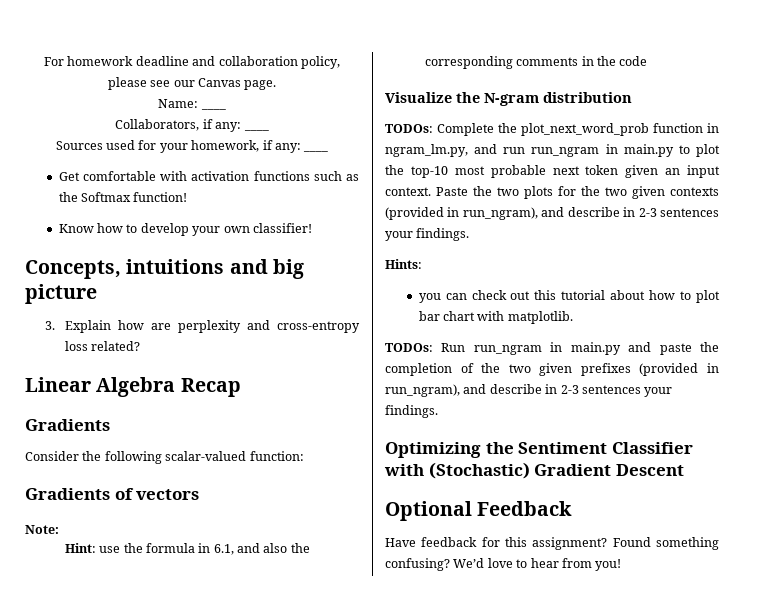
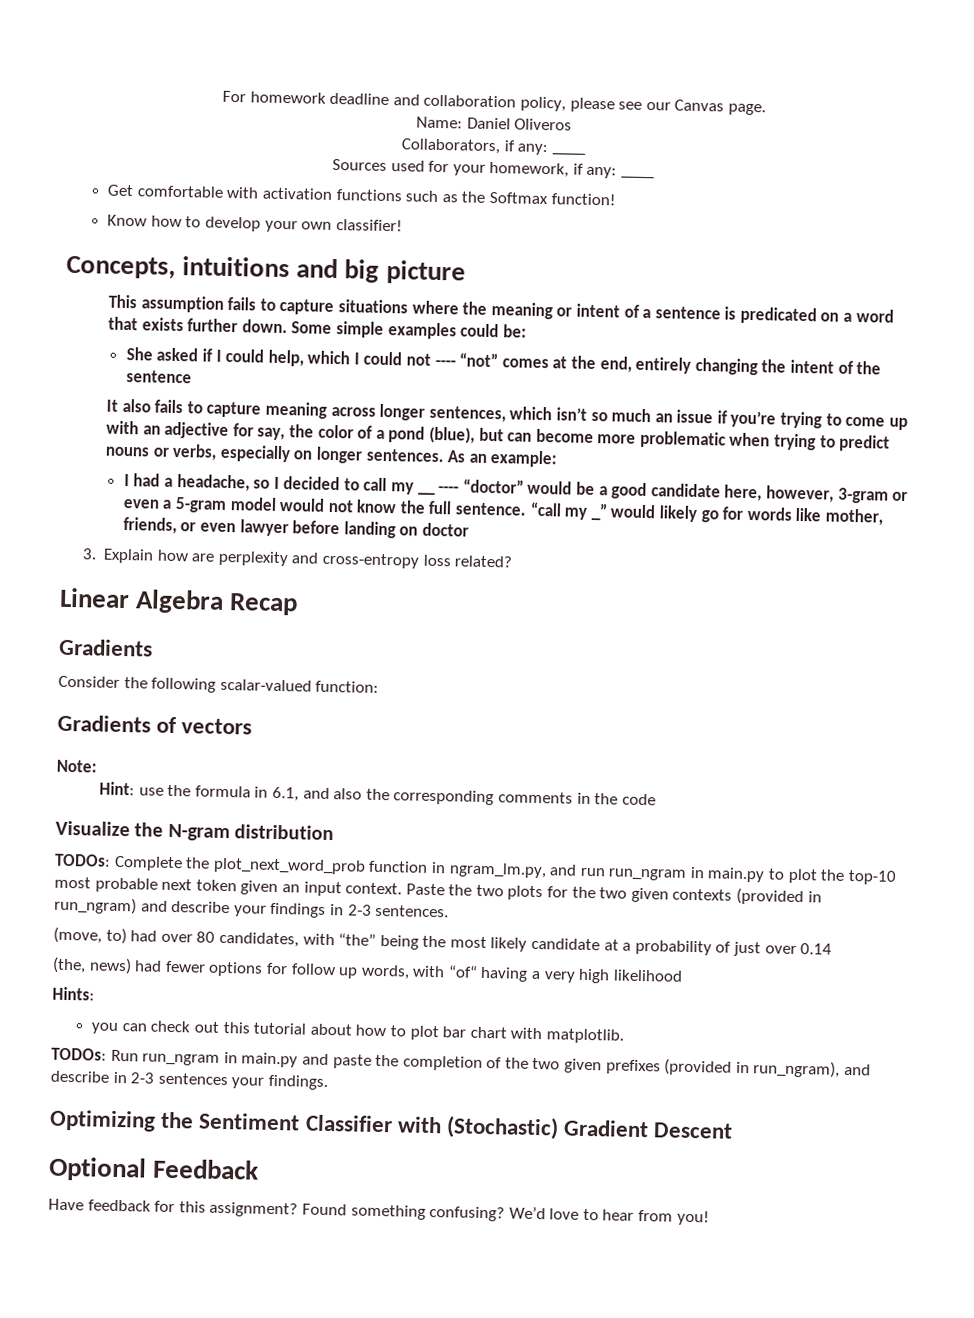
[200,108,226,110] ____ -> [466,117,573,131] Daniel Oliveros
(97, 294) none -> [108,294,894,325] [108,316,527,340] [125,347,882,376] [125,370,192,384] [106,398,908,431] [106,420,891,452] [105,443,558,468] [123,473,909,504] [122,496,883,526] [122,516,469,539] // This assumption fails to capture situations where the meaning or intent of a sentence is predicated on a word that exists further down. Some simple examples could be: // She asked if I could help, which I could not ---- “not” comes at the end, entirely changing the intent of the sentence // It also fails to capture meaning across longer sentences, which isn’t so much an issue if you’re trying to come up with an adjective for say, the color of a pond (blue), but can become more problematic when trying to predict nouns or verbs, especially on longer sentences. As an example: // I had a headache, so I decided to call my __ ---- “doctor” would be a good candidate here, however, 3-gram or even a 5-gram model would not know the full sentence. “call my _” would likely go for words like mother, friends, or even lawyer before landing on doctor
[462,207,719,220] [385,228,470,241] run_ngram), and describe in 2-3 sentences your findings. -> [54,896,450,918] [53,926,833,957] [52,956,683,984] run_ngram) and describe your findings in 2-3 sentences. // (move, to) had over 80 candidates, with “the” being the most likely candidate at a probability of just over 0.14 // (the, news) had fewer options for follow up words, with “of“ having a very high likelihood

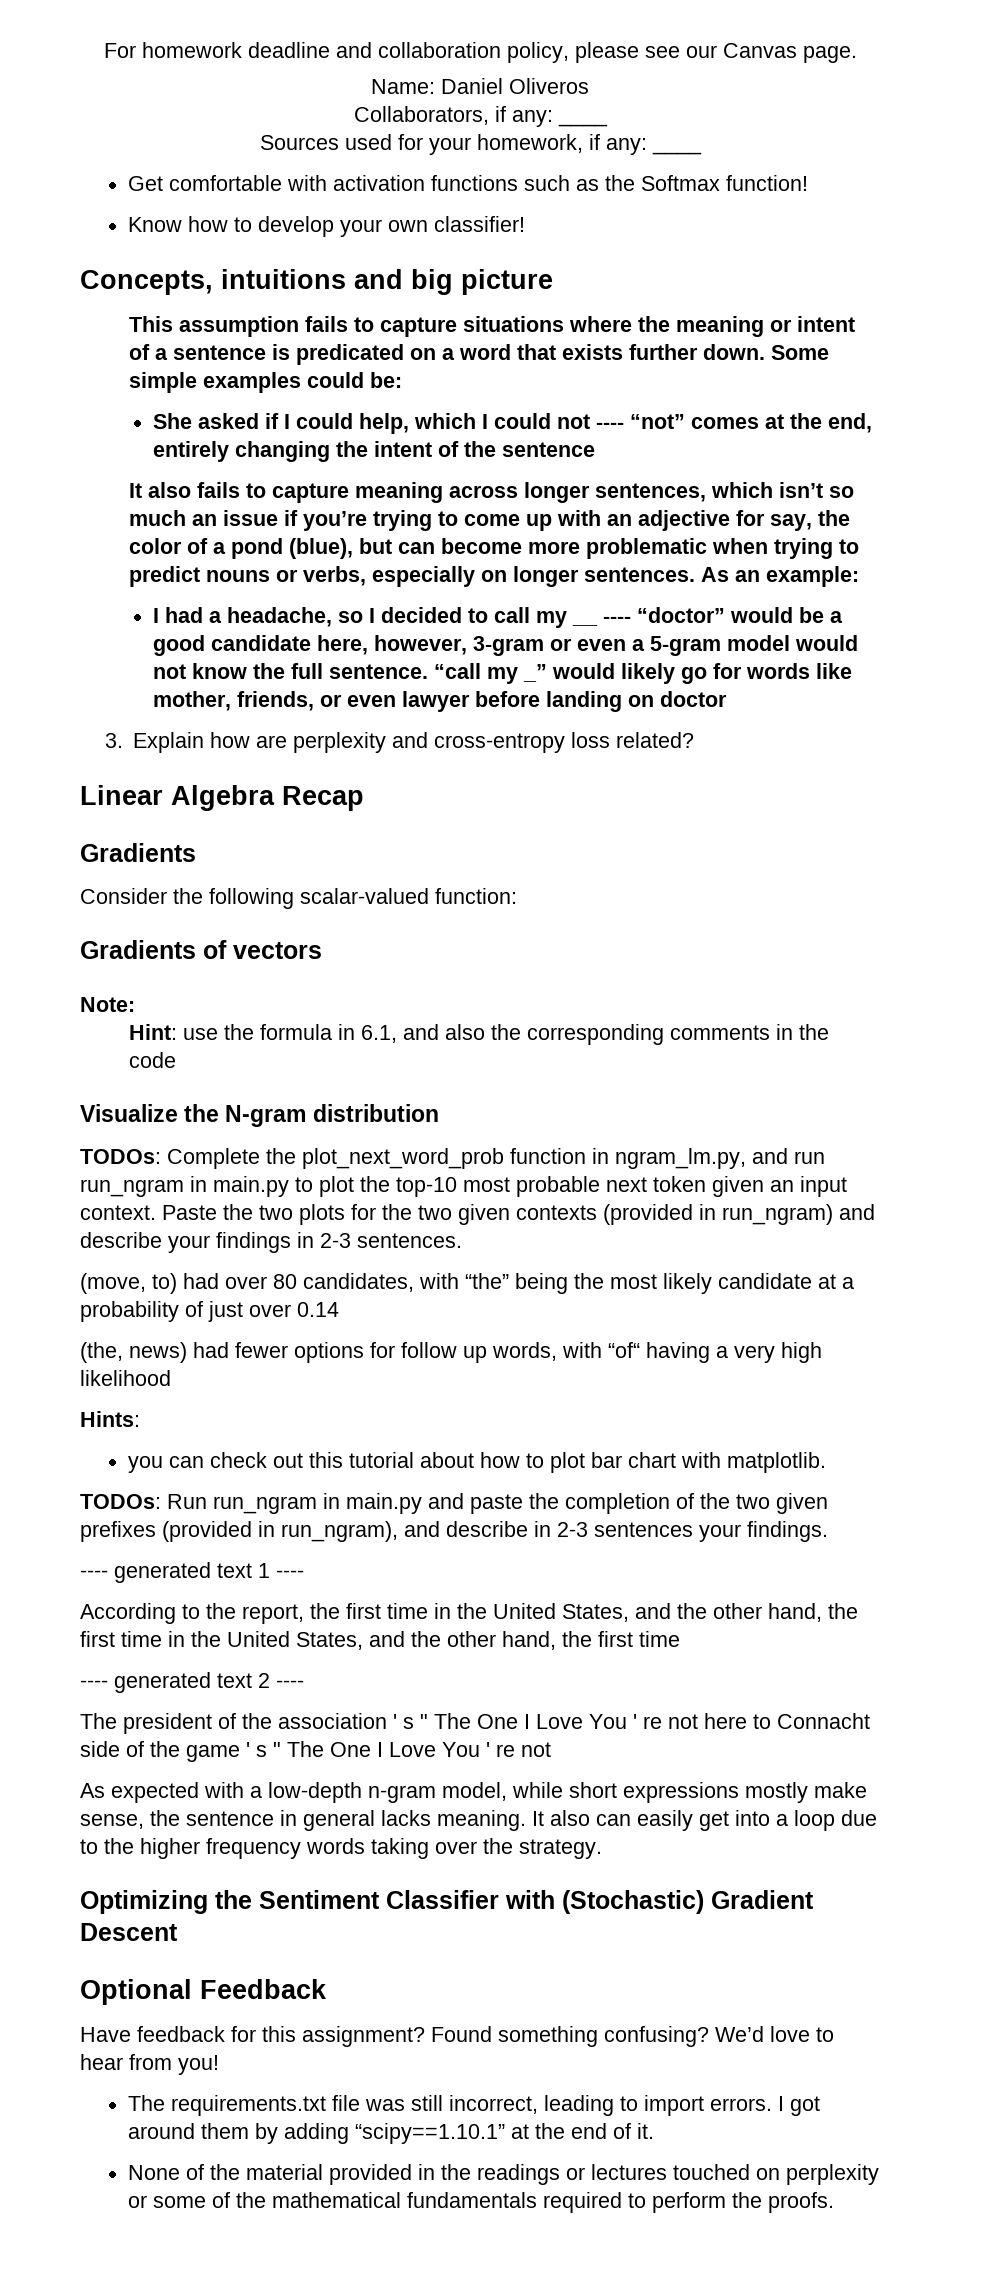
(328, 1082) none -> [80,1562,304,1583] [80,1603,858,1624] [80,1631,680,1650] [80,1672,304,1693] [80,1713,870,1734] [80,1741,551,1762] [80,1782,867,1803] [80,1810,877,1831] [80,1838,602,1859] // ---- generated text 1 ---- // According to the report, the first time in the United States, and the other hand, the first time in the United States, and the other hand, the first time // ---- generated text 2 ---- // The president of the association ' s " The One I Love You ' re not here to Connacht side of the game ' s " The One I Love You ' re not // As expected with a low-depth n-gram model, while short expressions mostly make sense, the sentence in general lacks meaning. It also can easily get into a loop due to the higher frequency words taking over the strategy.
(710, 1218) none -> [128,2095,821,2116] [128,2123,655,2144] [128,2164,880,2185] [128,2192,835,2213] // The requirements.txt file was still incorrect, leading to import errors. I got around them by adding “scipy==1.10.1” at the end of it. // None of the material provided in the readings or lectures touched on perplexity or some of the mathematical fundamentals required to perform the proofs.

